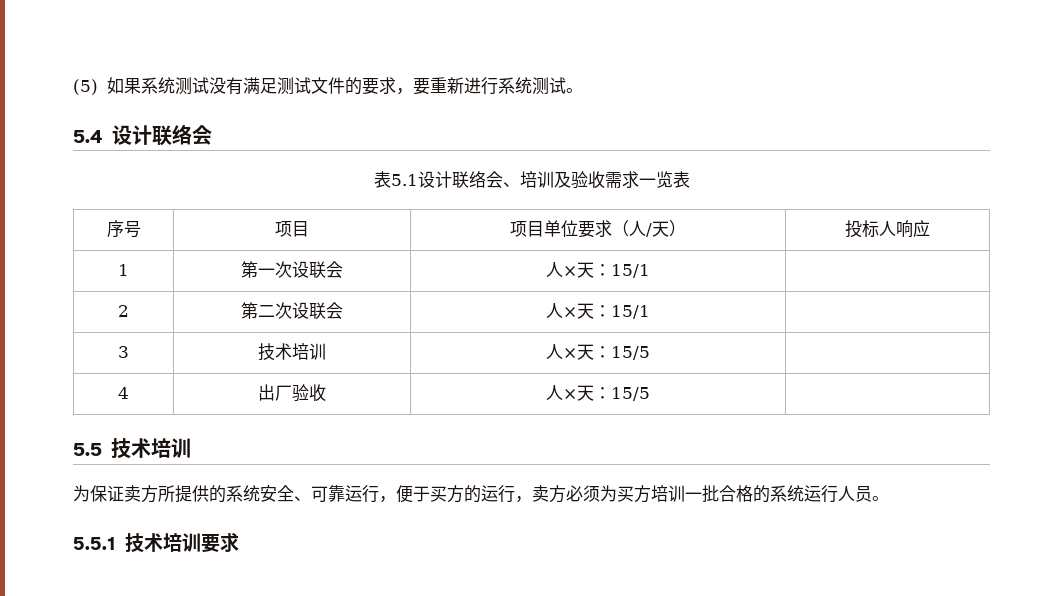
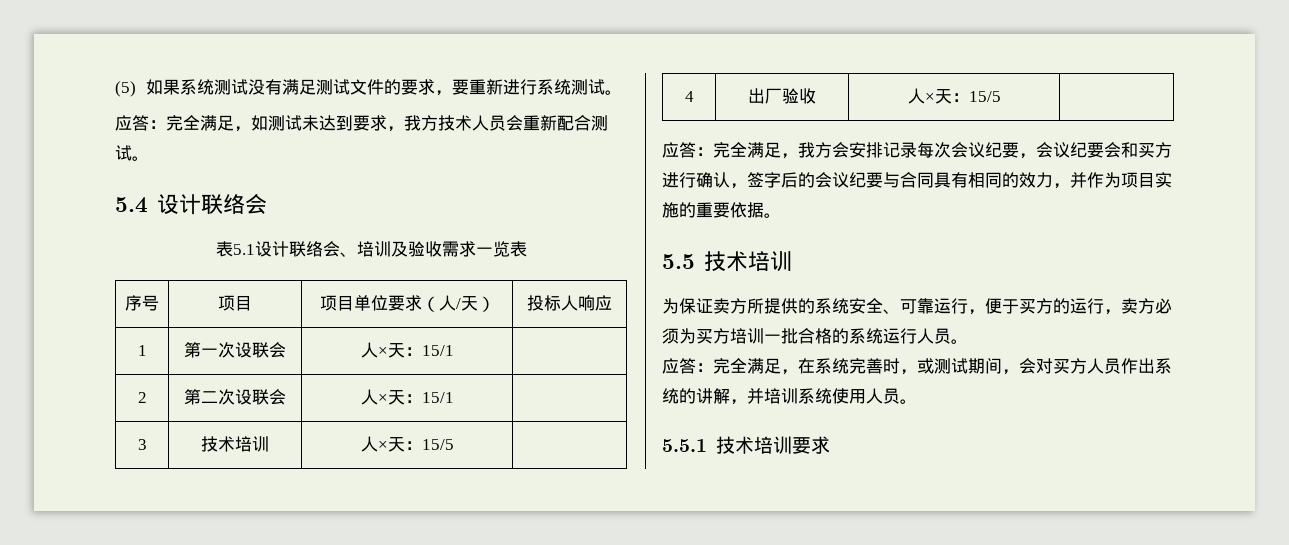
(583, 90) none -> [115,115,608,132] [115,145,149,161] // 应答：完全满足，如测试未达到要求，我方技术人员会重新配合测试。
(650, 394) none -> [662,142,1172,159] [662,172,1172,189] [662,202,781,218] // 应答：完全满足，我方会安排记录每次会议纪要，会议纪要会和买方进行确认，签字后的会议纪要与合同具有相同的效力，并作为项目实施的重要依据。
(889, 498) none -> [662,358,1172,375] [662,388,917,405] // 应答：完全满足，在系统完善时，或测试期间，会对买方人员作出系统的讲解，并培训系统使用人员。

